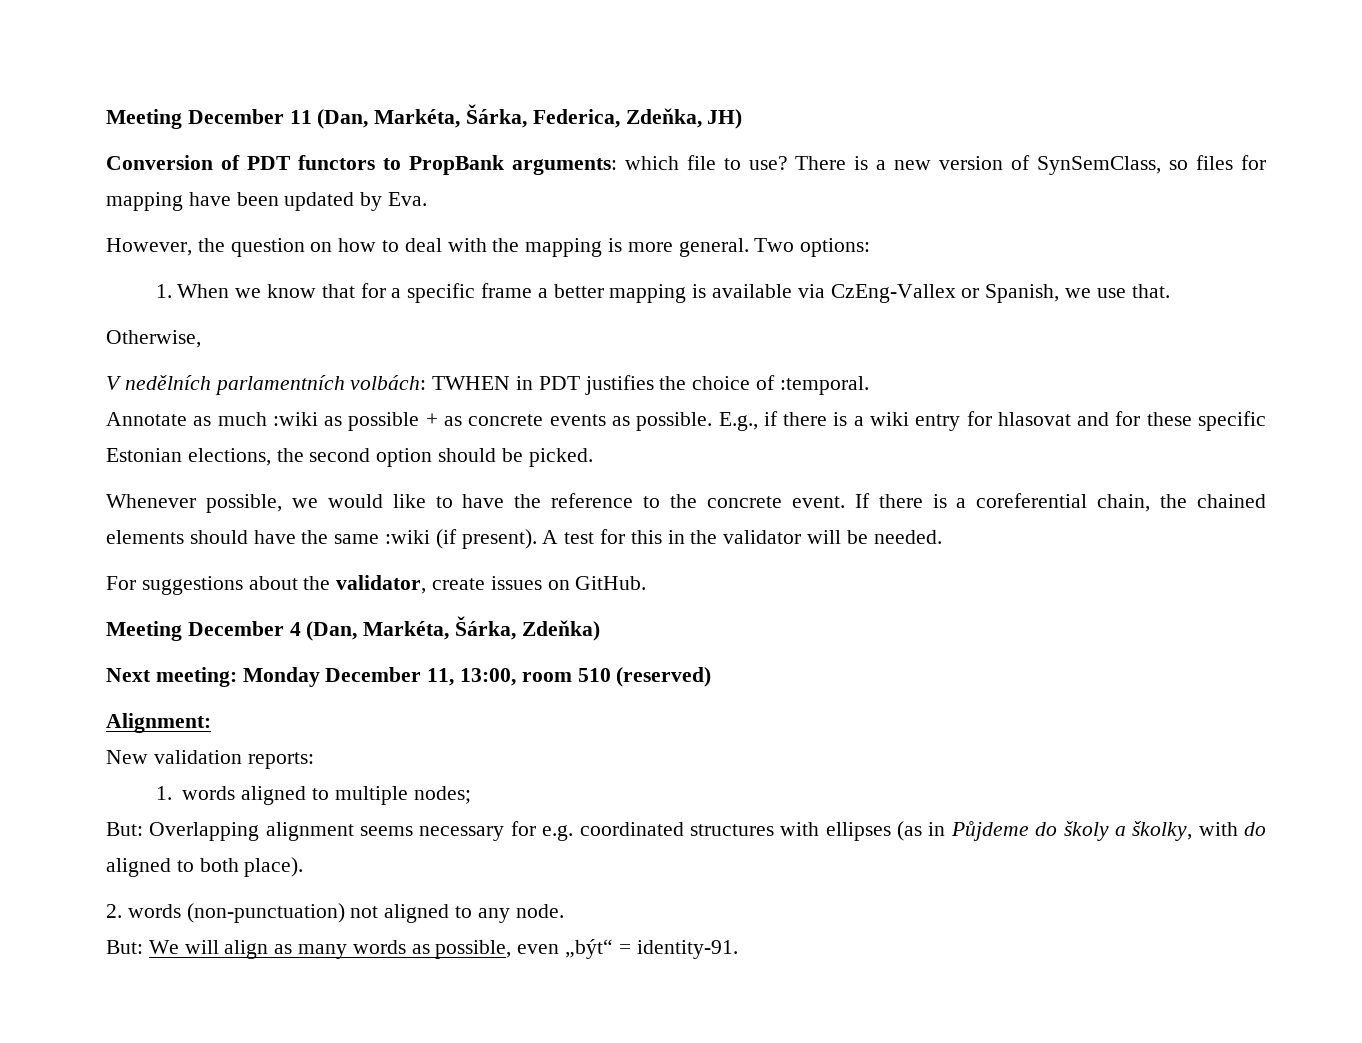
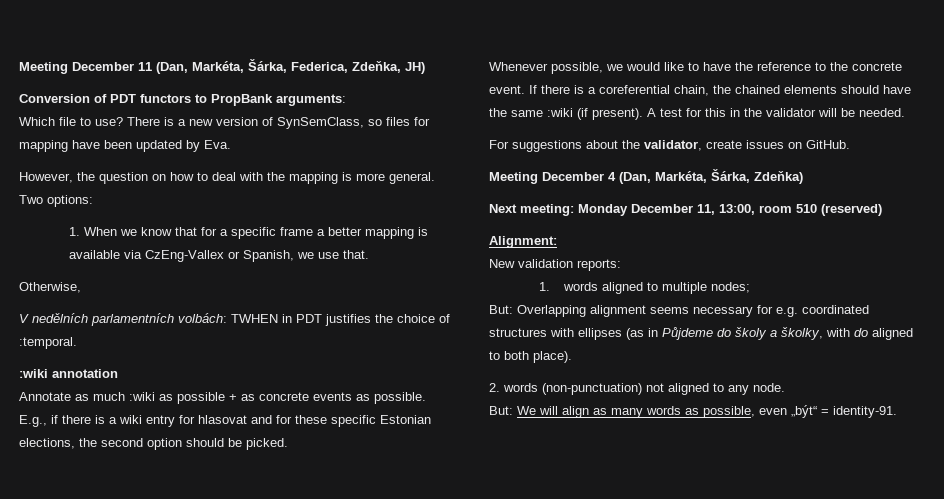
[624,156,679,170] which -> [19,117,55,126] // Which
(869, 385) none -> [19,369,118,378] // :wiki annotation

